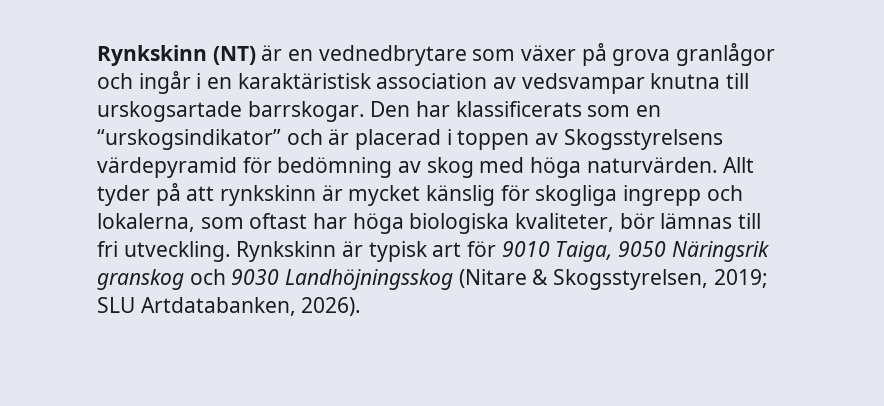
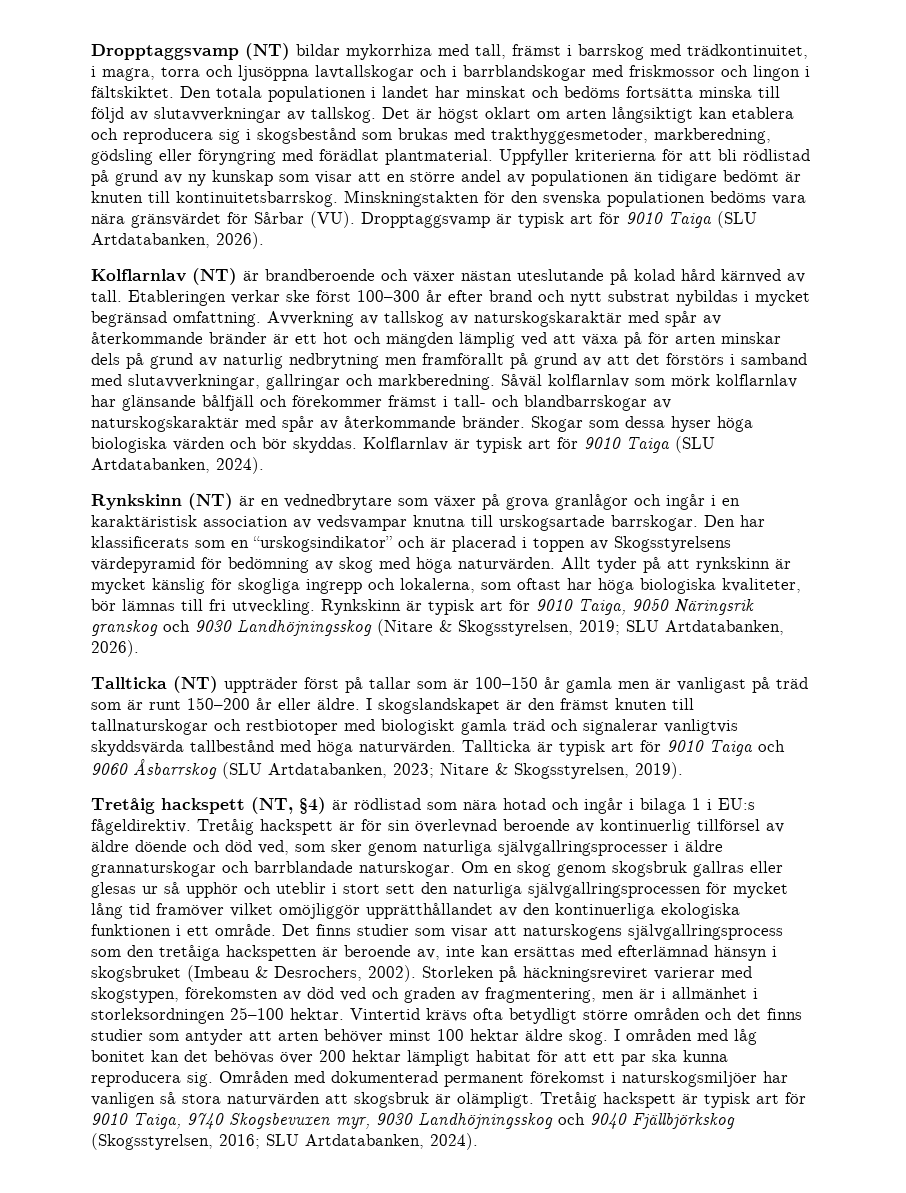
(97, 55) none -> [91,43,808,60] [91,65,810,81] [91,86,780,102] [91,107,794,123] [91,128,771,144] [91,149,810,165] [91,170,801,186] [91,190,806,207] [91,211,757,228] [91,232,264,249] [91,268,805,285] [91,290,810,306] [91,311,721,327] [91,332,781,348] [91,353,807,369] [91,374,797,390] [91,395,671,411] [91,416,753,432] [91,436,715,453] [91,457,264,474] Dropptaggsvamp (NT) bildar mykorrhiza med tall, främst i barrskog med trädkontinuitet, i magra, torra och ljusöppna lavtallskogar och i barrblandskogar med friskmossor och lingon i fältskiktet. Den totala populationen i landet har minskat och bedöms fortsätta minska till följd av slutavverkningar av tallskog. Det är högst oklart om arten långsiktigt kan etablera och reproducera sig i skogsbestånd som brukas med trakthyggesmetoder, markberedning, gödsling eller föryngring med förädlat plantmaterial. Uppfyller kriterierna för att bli rödlistad på grund av ny kunskap som visar att en större andel av populationen än tidigare bedömt är knuten till kontinuitetsbarrskog. Minskningstakten för den svenska populationen bedöms vara nära gränsvärdet för Sårbar (VU). Dropptaggsvamp är typisk art för 9010 Taiga (SLU Artdatabanken, 2026). // Kolflarnlav (NT) är brandberoende och växer nästan uteslutande på kolad hård kärnved av tall. Etableringen verkar ske först 100–300 år efter brand och nytt substrat nybildas i mycket begränsad omfattning. Avverkning av tallskog av naturskogskaraktär med spår av återkommande bränder är ett hot och mängden lämplig ved att växa på för arten minskar dels på grund av naturlig nedbrytning men framförallt på grund av att det förstörs i samband med slutavverkningar, gallringar och markberedning. Såväl kolflarnlav som mörk kolflarnlav har glänsande bålfjäll och förekommer främst i tall- och blandbarrskogar av naturskogskaraktär med spår av återkommande bränder. Skogar som dessa hyser höga biologiska värden och bör skyddas. Kolflarnlav är typisk art för 9010 Taiga (SLU Artdatabanken, 2024). //
(362, 306) none -> [91,676,808,693] [91,697,694,714] [91,719,738,735] [91,740,785,756] [91,759,683,779] [91,797,755,814] [91,819,784,835] [91,840,723,856] [91,861,783,877] [91,882,788,898] [91,903,740,919] [91,924,783,940] [91,945,777,961] [91,965,752,982] [91,987,758,1003] [91,1007,802,1024] [91,1029,757,1045] [91,1050,728,1066] [91,1071,788,1087] [91,1092,806,1108] [91,1113,735,1129] [91,1133,478,1150] // Tallticka (NT) uppträder först på tallar som är 100–150 år gamla men är vanligast på träd som är runt 150–200 år eller äldre. I skogslandskapet är den främst knuten till tallnaturskogar och restbiotoper med biologiskt gamla träd och signalerar vanligtvis skyddsvärda tallbestånd med höga naturvärden. Tallticka är typisk art för 9010 Taiga och 9060 Åsbarrskog (SLU Artdatabanken, 2023; Nitare & Skogsstyrelsen, 2019). // Tretåig hackspett (NT, §4) är rödlistad som nära hotad och ingår i bilaga 1 i EU:s fågeldirektiv. Tretåig hackspett är för sin överlevnad beroende av kontinuerlig tillförsel av äldre döende och död ved, som sker genom naturliga självgallringsprocesser i äldre grannaturskogar och barrblandade naturskogar. Om en skog genom skogsbruk gallras eller glesas ur så upphör och uteblir i stort sett den naturliga självgallringsprocessen för mycket lång tid framöver vilket omöjliggör upprätthållandet av den kontinuerliga ekologiska funktionen i ett område. Det finns studier som visar att naturskogens självgallringsprocess som den tretåiga hackspetten är beroende av, inte kan ersättas med efterlämnad hänsyn i skogsbruket (Imbeau & Desrochers, 2002). Storleken på häckningsreviret varierar med skogstypen, förekomsten av död ved och graden av fragmentering, men är i allmänhet i storleksordningen 25–100 hektar. Vintertid krävs ofta betydligt större områden och det finns studier som antyder att arten behöver minst 100 hektar äldre skog. I områden med låg bonitet kan det behövas över 200 hektar lämpligt habitat för att ett par ska kunna reproducera sig. Områden med dokumenterad permanent förekomst i naturskogsmiljöer har vanligen så stora naturvärden att skogsbruk är olämpligt. Tretåig hackspett är typisk art för 9010 Taiga, 9740 Skogsbevuxen myr, 9030 Landhöjningsskog och 9040 Fjällbjörkskog (Skogsstyrelsen, 2016; SLU Artdatabanken, 2024).

